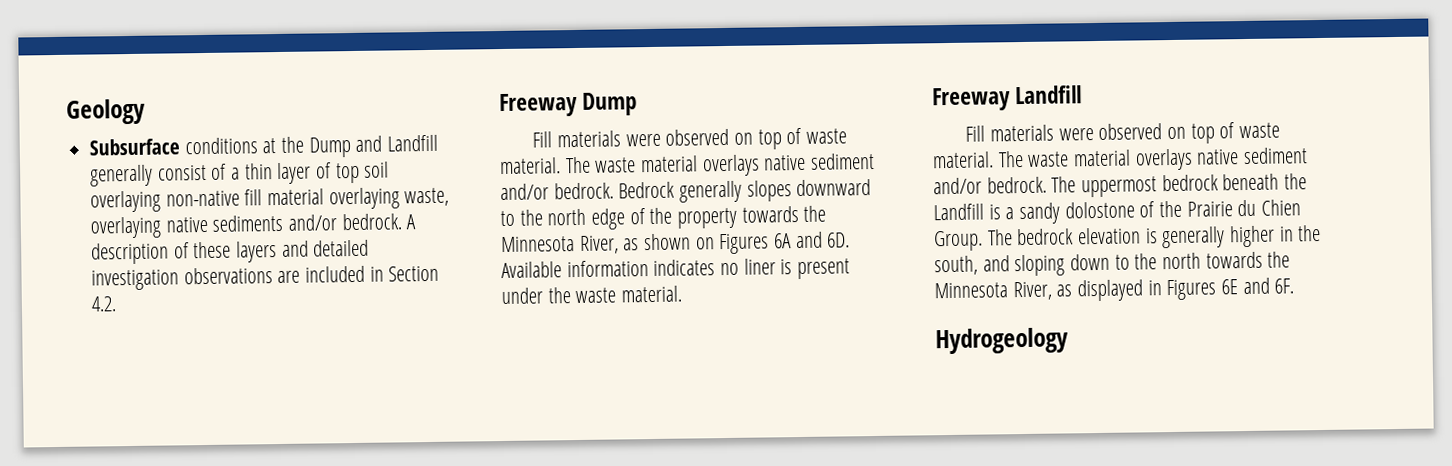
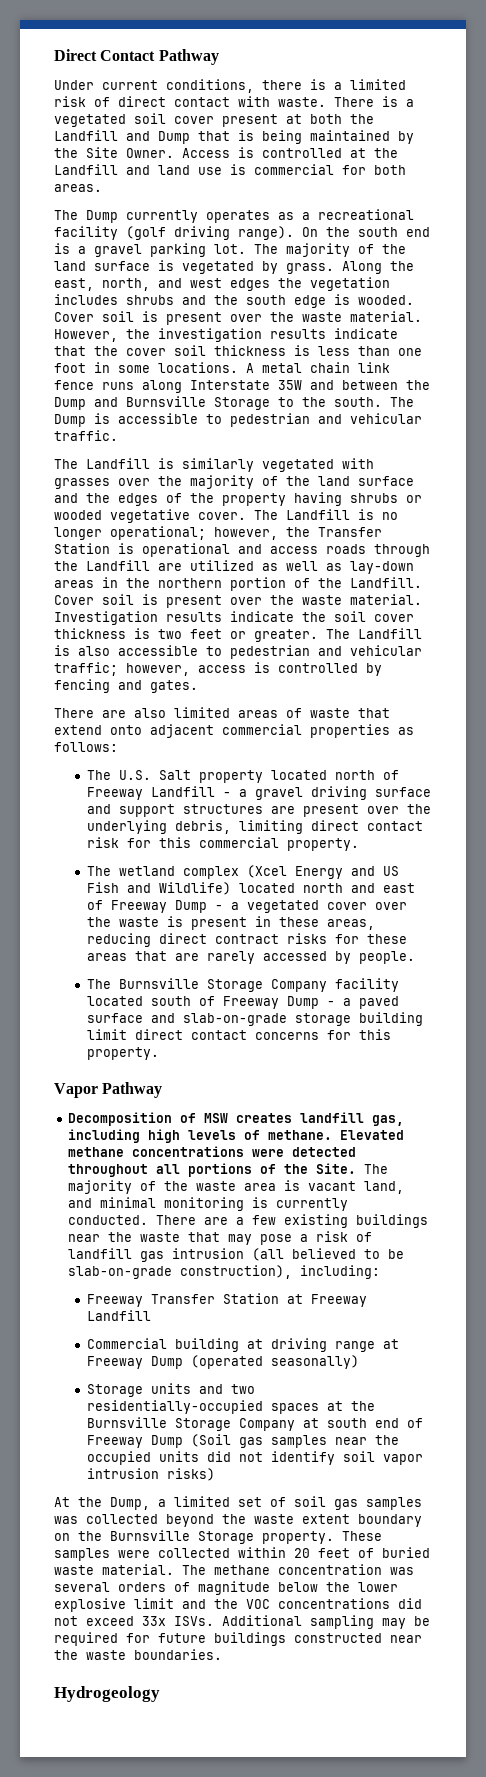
[66,98,146,125] [89,134,439,158] [90,161,390,187] [90,187,450,213] [90,213,417,239] [91,239,370,265] [91,265,440,291] [91,296,117,312] [499,92,638,118] [532,127,847,150] [499,152,876,177] [500,179,872,203] [500,205,827,230] [501,231,851,255] [501,258,851,280] [501,285,683,305] [932,85,1083,112] [965,122,1280,144] [932,147,1309,171] [933,173,1308,198] [933,199,1302,225] [933,225,1322,252] [934,251,1291,277] [934,277,1295,302] Geology // Subsurface conditions at the Dump and Landfill generally consist of a thin layer of top soil overlaying non-native fill material overlaying waste, overlaying native sediments and/or bedrock. A description of these layers and detailed investigation observations are included in Section 4.2. // Freeway Dump // Fill materials were observed on top of waste material. The waste material overlays native sediment and/or bedrock. Bedrock generally slopes downward to the north edge of the property towards the Minnesota River, as shown on Figures 6A and 6D. Available information indicates no liner is present under the waste material. // Freeway Landfill // Fill materials were observed on top of waste material. The waste material overlays native sediment and/or bedrock. The uppermost bedrock beneath the Landfill is a sandy dolostone of the Prairie du Chien Group. The bedrock elevation is generally higher in the south, and sloping down to the north towards the Minnesota River, as displayed in Figures 6E and 6F. -> [54,49,219,65] [54,79,406,93] [54,96,414,107] [54,113,374,127] [54,130,414,144] [54,147,398,158] [54,164,406,175] [54,184,102,192] [54,209,414,223] [54,226,430,240] [54,243,406,257] [54,260,414,274] [54,277,390,291] [54,294,414,308] [54,311,422,325] [54,328,398,342] [54,345,422,356] [54,362,390,373] [54,380,430,393] [54,396,414,410] [54,413,422,427] [54,430,118,441] [54,458,374,472] [54,475,414,489] [54,492,422,506] [54,509,398,523] [54,526,382,540] [54,543,430,557] [54,560,414,574] [54,577,422,591] [54,594,422,608] [54,611,414,625] [54,628,422,642] [54,645,422,659] [54,662,382,676] [54,679,198,693] [54,707,390,718] [54,724,414,738] [54,742,118,752] [86,770,399,783] [86,786,431,800] [86,804,431,817] [86,820,423,834] [86,837,359,851] [86,865,399,879] [86,882,415,895] [86,900,407,913] [86,916,375,930] [86,933,407,947] [86,951,415,964] [86,978,399,992] [86,996,399,1009] [86,1012,423,1026] [86,1029,391,1040] [86,1047,159,1060] [54,1082,163,1098] [68,1112,405,1126] [68,1129,405,1143] [68,1146,357,1157] [68,1163,389,1177] [68,1180,405,1194] [68,1197,349,1211] [68,1214,429,1228] [68,1231,373,1245] [68,1248,405,1262] [68,1265,381,1279] [86,1293,367,1307] [86,1310,151,1321] [86,1338,399,1352] [86,1355,359,1369] [86,1383,255,1397] [86,1400,375,1414] [86,1417,423,1431] [86,1434,399,1448] [86,1451,423,1465] [86,1468,215,1481] [54,1496,422,1510] [54,1514,422,1527] [54,1530,382,1544] [54,1547,430,1561] [54,1564,414,1575] [54,1581,398,1595] [54,1598,422,1612] [54,1615,430,1629] [54,1632,422,1646] [54,1649,222,1660] Direct Contact Pathway // Under current conditions, there is a limited risk of direct contact with waste. There is a vegetated soil cover present at both the Landfill and Dump that is being maintained by the Site Owner. Access is controlled at the Landfill and land use is commercial for both areas. // The Dump currently operates as a recreational facility (golf driving range). On the south end is a gravel parking lot. The majority of the land surface is vegetated by grass. Along the east, north, and west edges the vegetation includes shrubs and the south edge is wooded. Cover soil is present over the waste material. However, the investigation results indicate that the cover soil thickness is less than one foot in some locations. A metal chain link fence runs along Interstate 35W and between the Dump and Burnsville Storage to the south. The Dump is accessible to pedestrian and vehicular traffic. // The Landfill is similarly vegetated with grasses over the majority of the land surface and the edges of the property having shrubs or wooded vegetative cover. The Landfill is no longer operational; however, the Transfer Station is operational and access roads through the Landfill are utilized as well as lay-down areas in the northern portion of the Landfill. Cover soil is present over the waste material. Investigation results indicate the soil cover thickness is two feet or greater. The Landfill is also accessible to pedestrian and vehicular traffic; however, access is controlled by fencing and gates. // There are also limited areas of waste that extend onto adjacent commercial properties as follows: // The U.S. Salt property located north of Freeway Landfill - a gravel driving surface and support structures are present over the underlying debris, limiting direct contact risk for this commercial property. // The wetland complex (Xcel Energy and US Fish and Wildlife) located north and east of Freeway Dump - a vegetated cover over the waste is present in these areas, reducing direct contract risks for these areas that are rarely accessed by people. // The Burnsville Storage Company facility located south of Freeway Dump - a paved surface and slab-on-grade storage building limit direct contact concerns for this property. // Vapor Pathway // Decomposition of MSW creates landfill gas, including high levels of methane. Elevated methane concentrations were detected throughout all portions of the Site. The majority of the waste area is vacant land, and minimal monitoring is currently conducted. There are a few existing buildings near the waste that may pose a risk of landfill gas intrusion (all believed to be slab-on-grade construction), including: // Freeway Transfer Station at Freeway Landfill // Commercial building at driving range at Freeway Dump (operated seasonally) // Storage units and two residentially-occupied spaces at the Burnsville Storage Company at south end of Freeway Dump (Soil gas samples near the occupied units did not identify soil vapor intrusion risks) // At the Dump, a limited set of soil gas samples was collected beyond the waste extent boundary on the Burnsville Storage property. These samples were collected within 20 feet of buried waste material. The methane concentration was several orders of magnitude below the lower explosive limit and the VOC concentrations did not exceed 33x ISVs. Additional sampling may be required for future buildings constructed near the waste boundaries.

